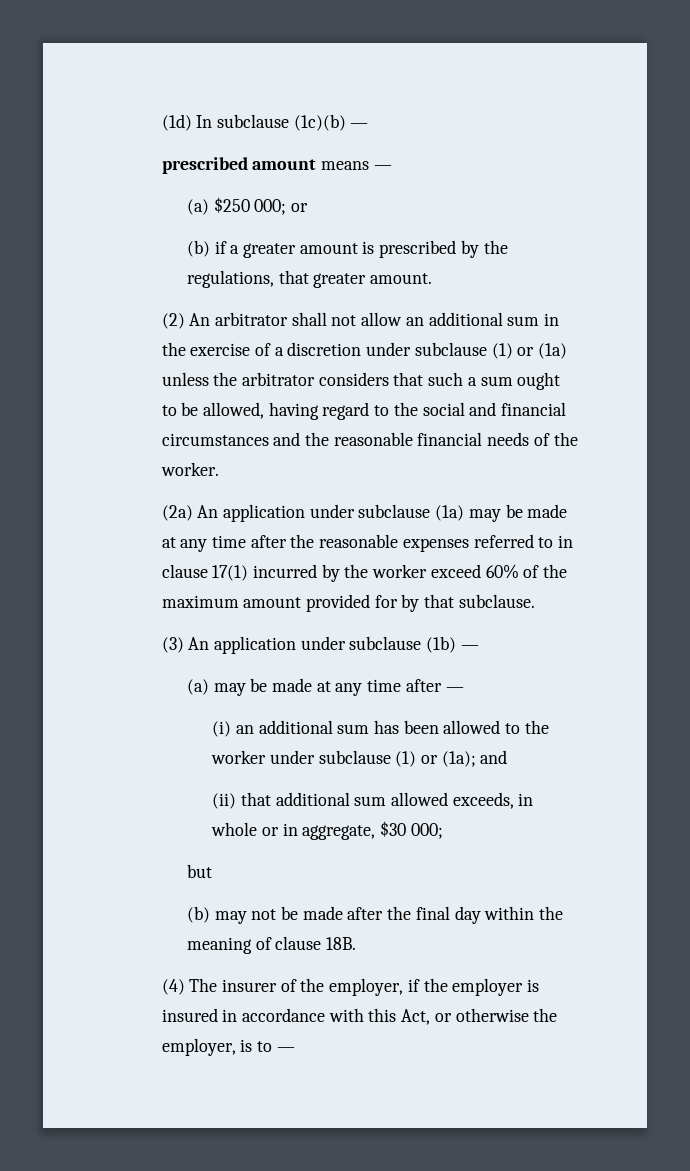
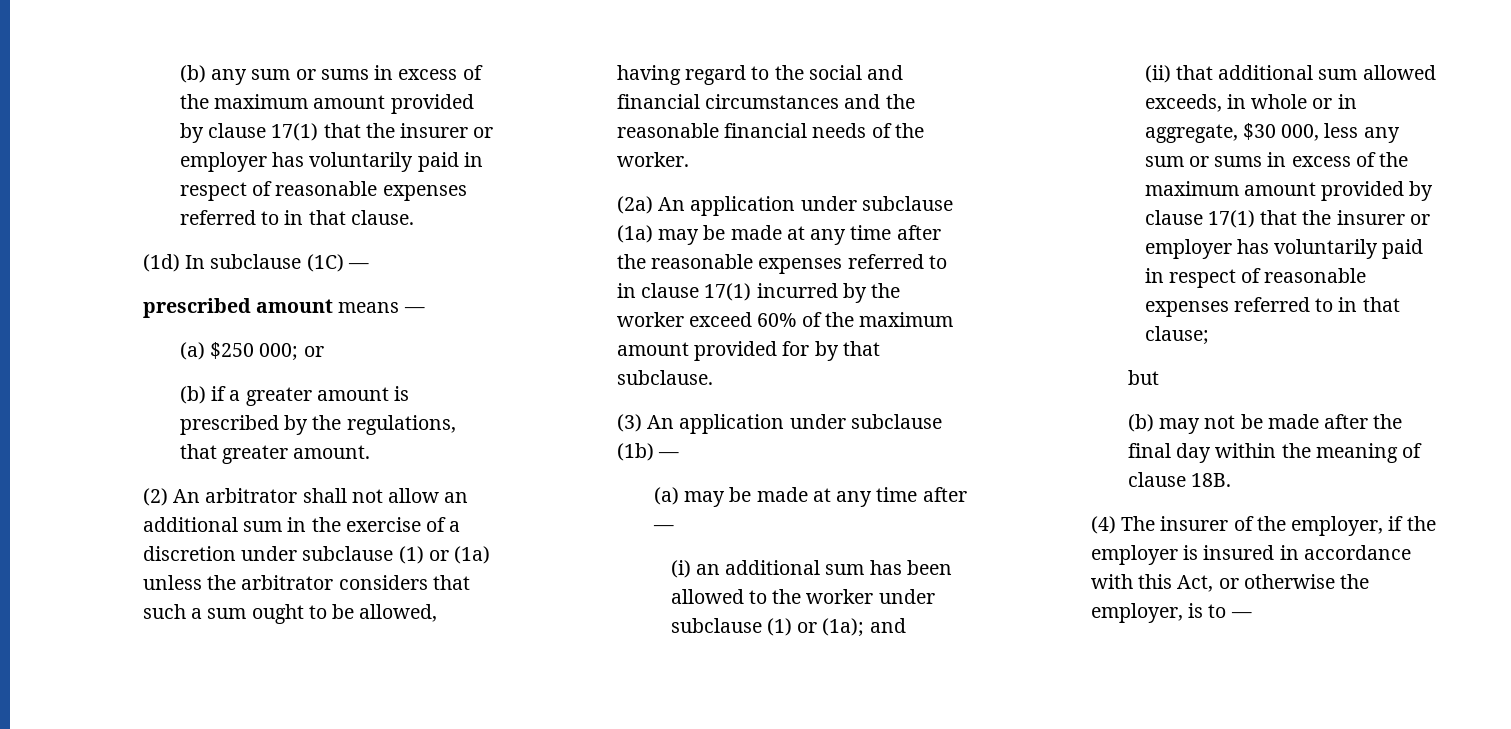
(161, 122) none -> [179,65,483,85] [179,94,474,114] [179,123,494,143] [179,152,483,172] [179,181,467,201] [179,210,414,225] (b) any sum or sums in excess of the maximum amount provided by clause 17(1) that the insurer or employer has voluntarily paid in respect of reasonable expenses referred to in that clause. //
[293,114,346,131] (1c)(b) -> [306,254,344,272] (1C)
[410,823,443,839] 000; -> [1281,123,1400,143] [1144,152,1409,167] [1144,181,1434,201] [1144,210,1430,228] [1144,239,1424,259] [1144,268,1367,288] [1144,297,1400,317] [1144,326,1209,345] 000, less any sum or sums in excess of the maximum amount provided by clause 17(1) that the insurer or employer has voluntarily paid in respect of reasonable expenses referred to in that clause;

